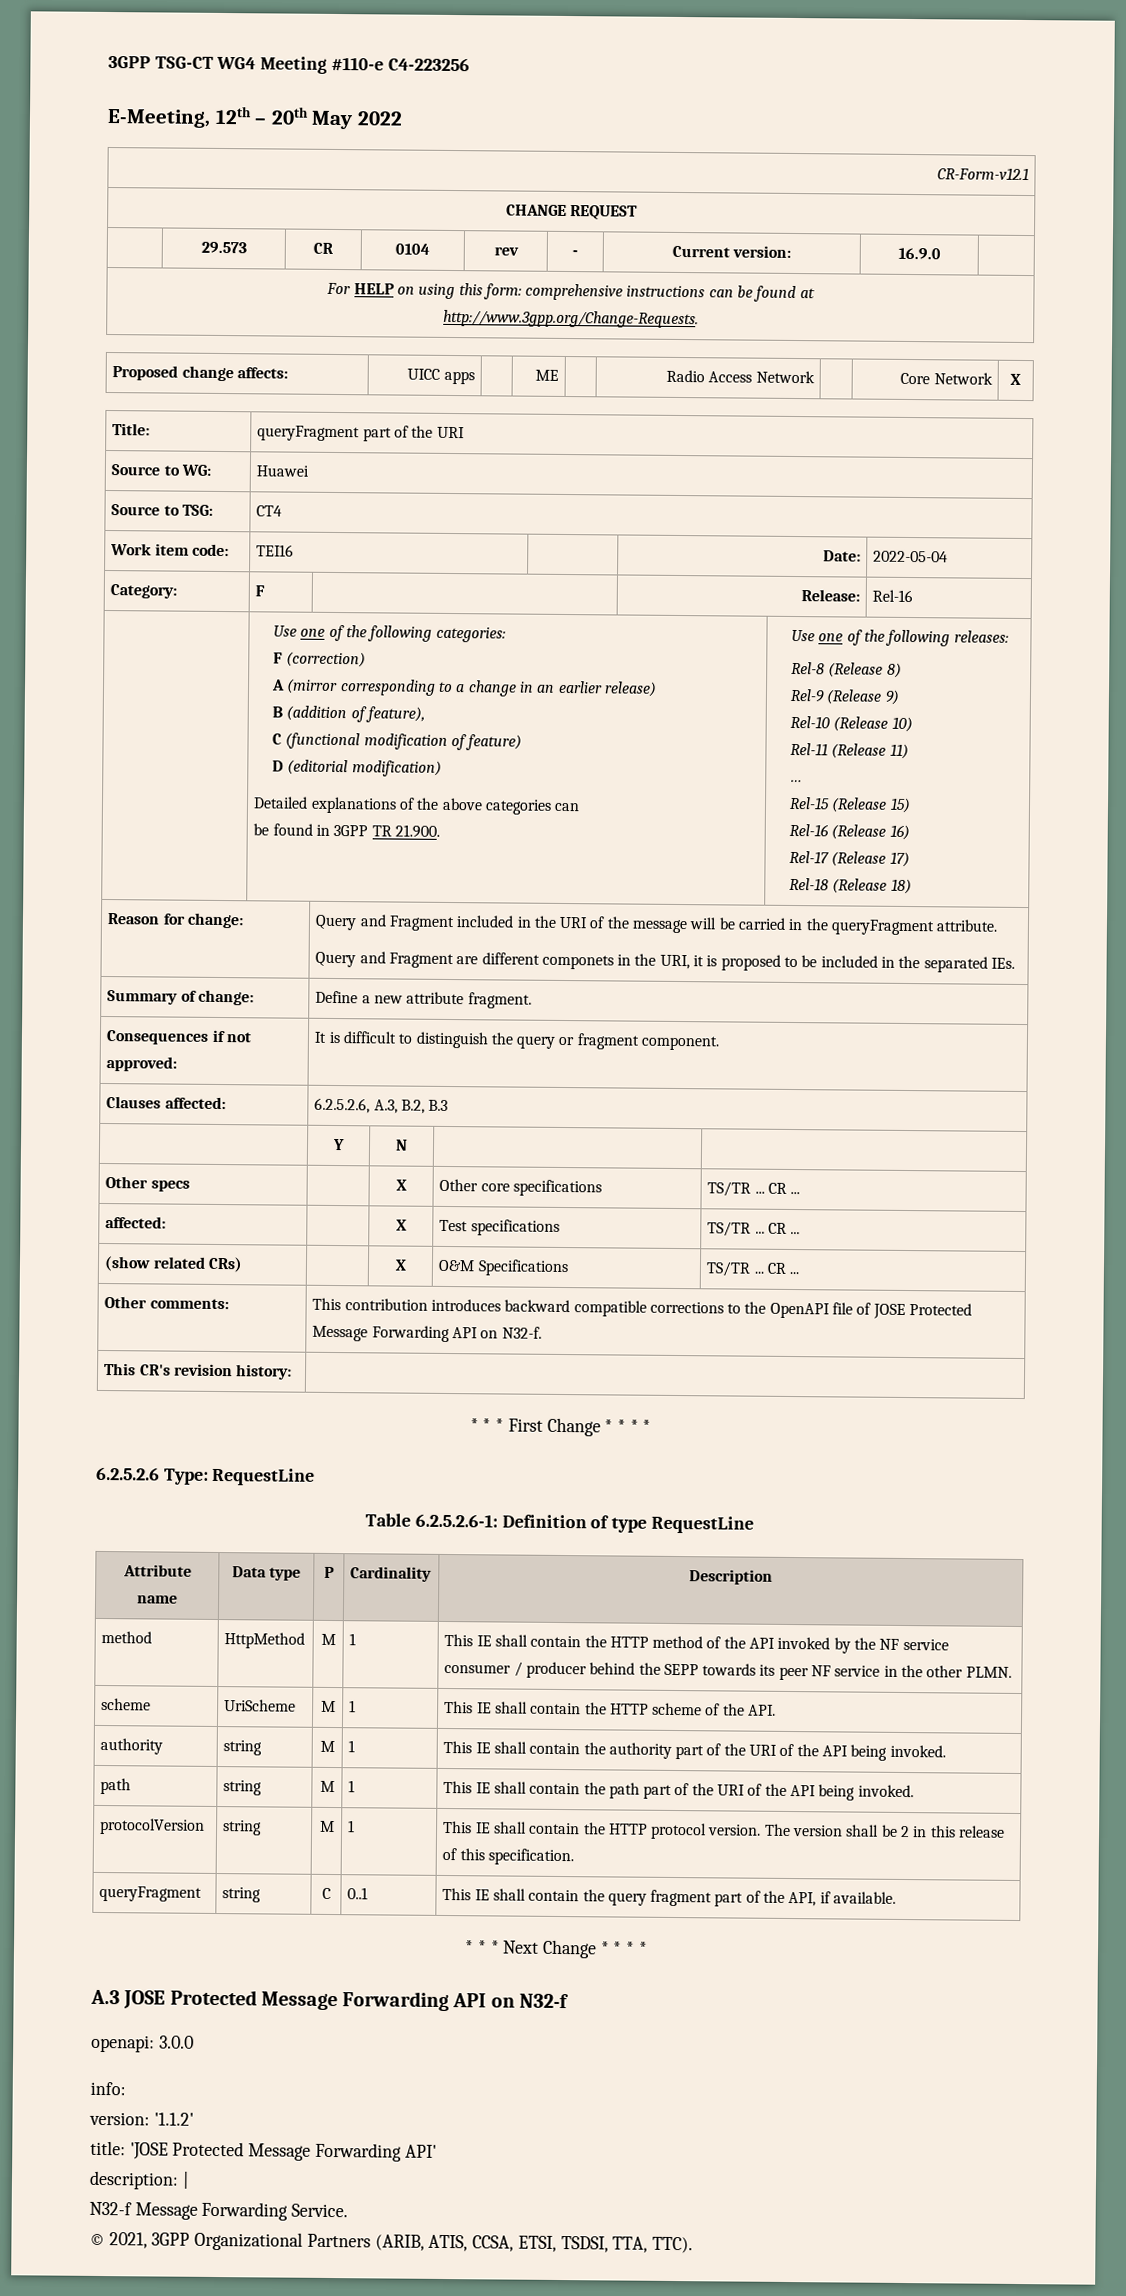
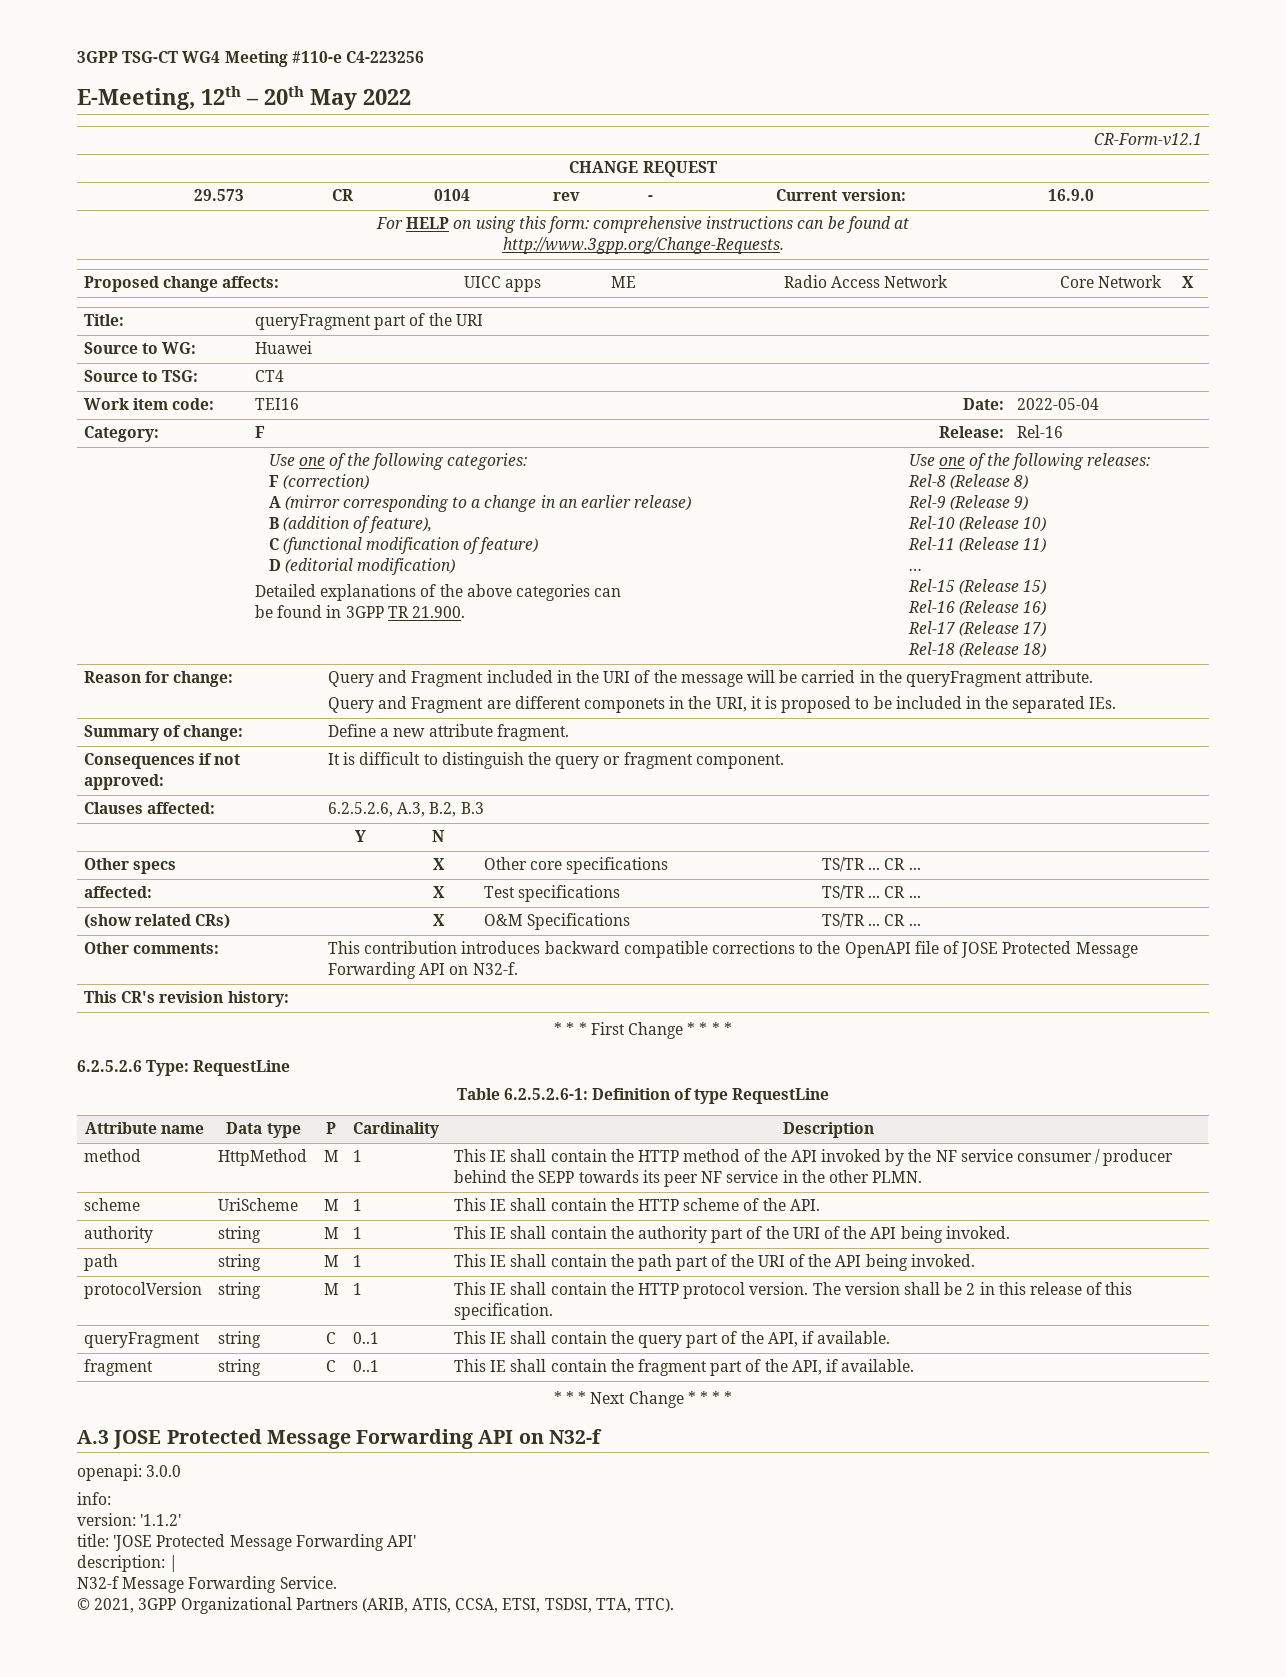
(647, 1899) none -> [686,1331,891,1348] [84,1359,154,1376] [218,1359,262,1376] [326,1360,336,1372] [353,1360,380,1372] [454,1359,634,1372] part of the API, if available. // fragment | string | C | 0..1 | This IE shall contain the

